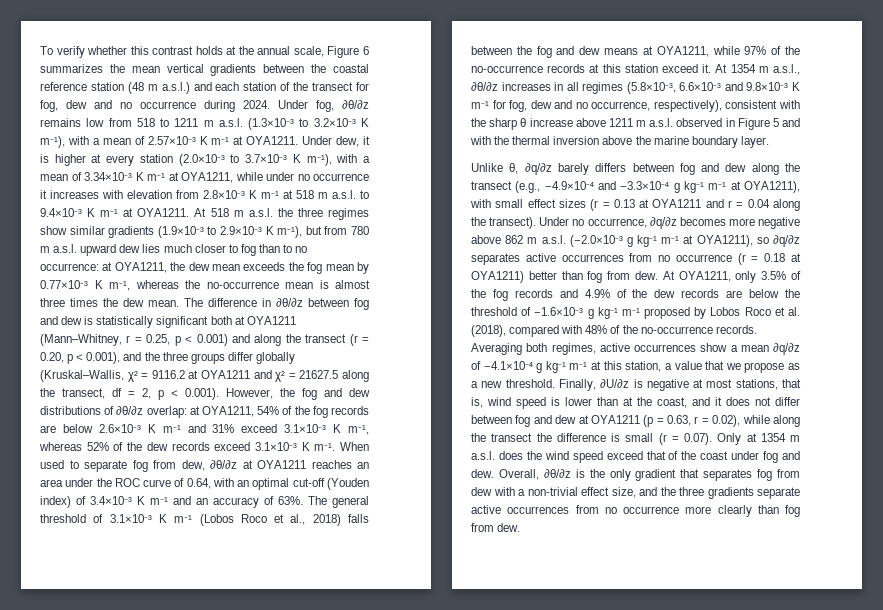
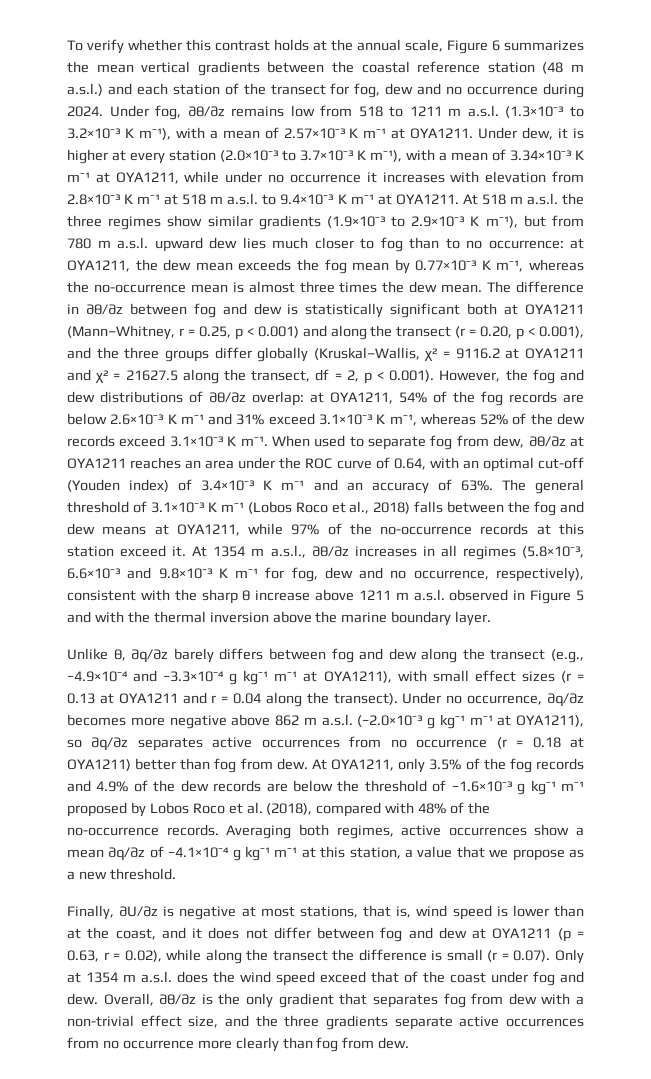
(555, 383) none -> (176, 874) //

